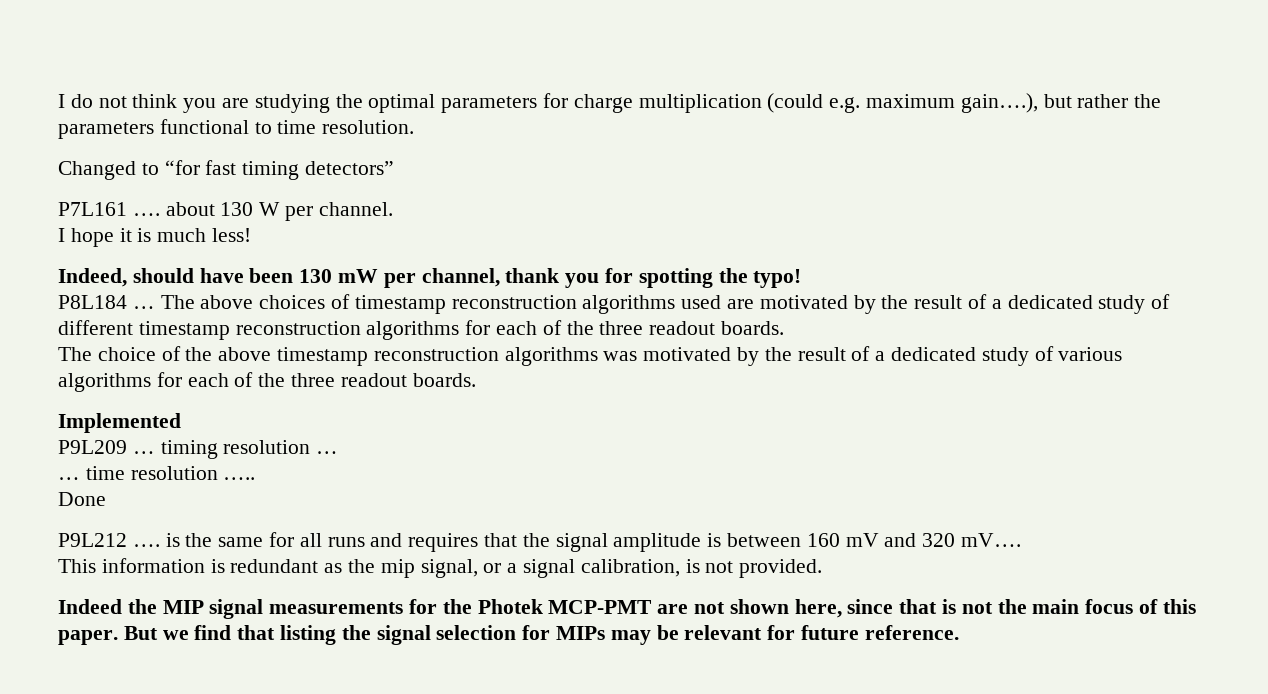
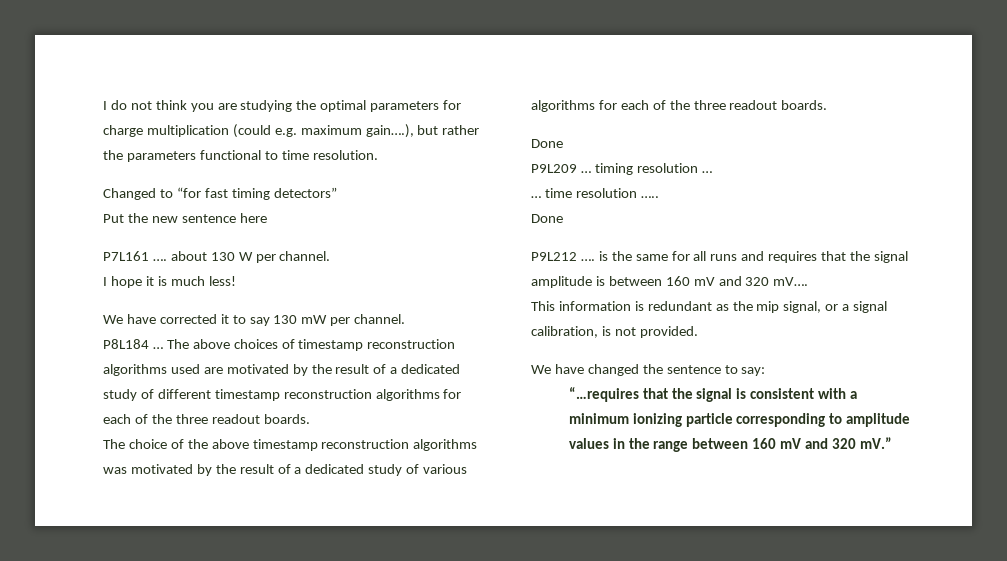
(395, 168) none -> [103,213,267,223] // Put the new sentence here
[58,268,802,288] Indeed, should have been 130 mW per channel, thank you for spotting the typo! -> [103,314,406,326] We have corrected it to say 130 mW per channel.
[58,413,181,433] Implemented -> [531,139,563,148] Done
[58,599,1196,619] [58,625,959,645] Indeed the MIP signal measurements for the Photek MCP-PMT are not shown here, since that is not the main focus of this paper. But we find that listing the signal selection for MIPs may be relevant for future reference. -> [531,364,766,376] [568,387,858,402] [568,413,911,427] [568,437,892,452] We have changed the sentence to say: // “…requires that the signal is consistent with a minimum ionizing particle corresponding to amplitude values in the range between 160 mV and 320 mV.”

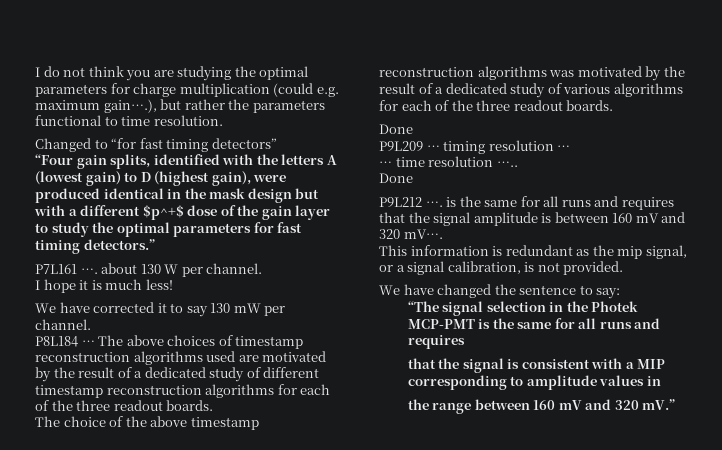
[103,213,267,223] Put the new sentence here -> [35,154,337,169] [35,171,287,186] [35,188,320,203] [34,205,331,220] [35,222,303,237] [35,239,155,254] “Four gain splits, identified with the letters A (lowest gain) to D (highest gain), were produced identical in the mask design but with a different $p^+$ dose of the gain layer to study the optimal parameters for fast timing detectors.”
[568,387,639,402] “…requires -> [407,301,639,316] [407,318,661,329] [407,335,465,349] “The signal selection in the Photek MCP-PMT is the same for all runs and requires //
[568,413,733,427] minimum ionizing particle -> [637,359,666,369] MIP
(625, 443) none -> (661, 381) //

